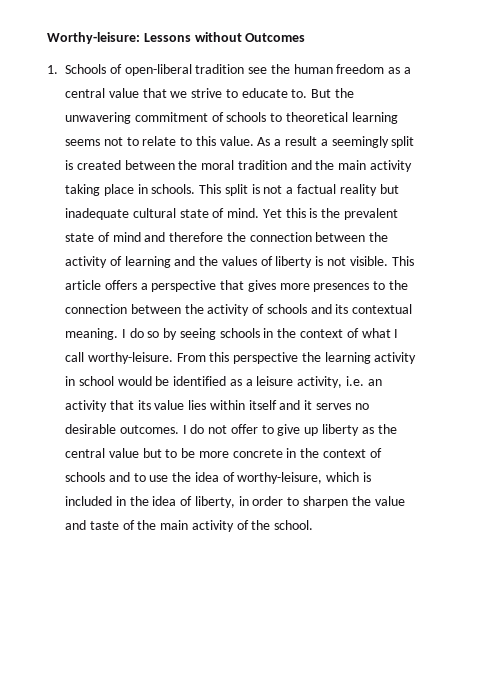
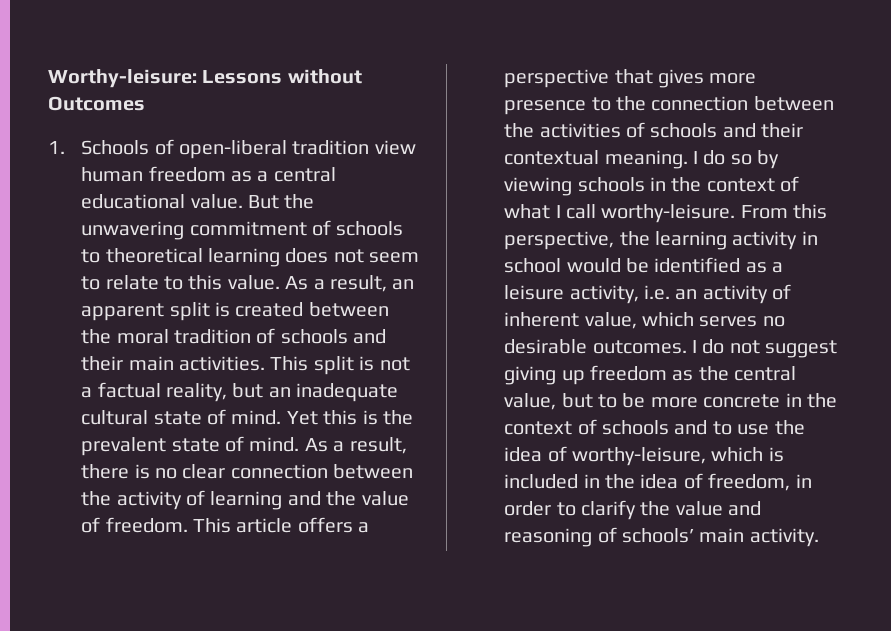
[248,64,290,74] see the -> [374,140,416,155] view
[108,88,308,98] value that we strive to educate to. -> [81,194,243,209] educational value.
[65,137,123,146] seems not -> [285,248,420,263] does not seem
[285,136,389,148] result a seemingly -> [330,275,415,292] [81,303,165,321] result, an apparent
[290,160,413,172] [65,184,196,196] and the main activity taking place in schools. -> [256,328,387,344] [81,356,266,371] of schools and their main activities.
[339,184,399,196] reality but -> [166,383,291,402] reality, but an
[112,232,246,242] mind and therefore the -> [249,437,407,454] [81,464,226,479] mind. As a result, there is no clear
[221,256,388,268] values of liberty is not visible. -> [361,491,409,506] [81,517,188,533] value of freedom.
[313,283,370,292] presences -> [504,100,587,115] presence
[207,304,349,316] activity of schools and its -> [539,122,804,138] activities of schools and their
[179,328,216,340] seeing -> [504,177,573,196] viewing
[233,352,299,364] perspective -> [504,231,615,250] perspective,
[109,400,313,410] that its value lies within itself and it -> [772,284,792,300] [504,312,695,329] of inherent value, which
[230,424,360,436] offer to give up liberty -> [765,340,838,358] [504,365,668,385] suggest giving up freedom
[108,448,139,458] value -> [504,393,557,410] value,
[194,496,235,508] liberty, -> [708,473,791,491] freedom,
[303,496,349,508] sharpen -> [581,500,637,520] clarify
[89,520,314,532] taste of the main activity of the school. -> [504,527,819,547] reasoning of schools’ main activity.

